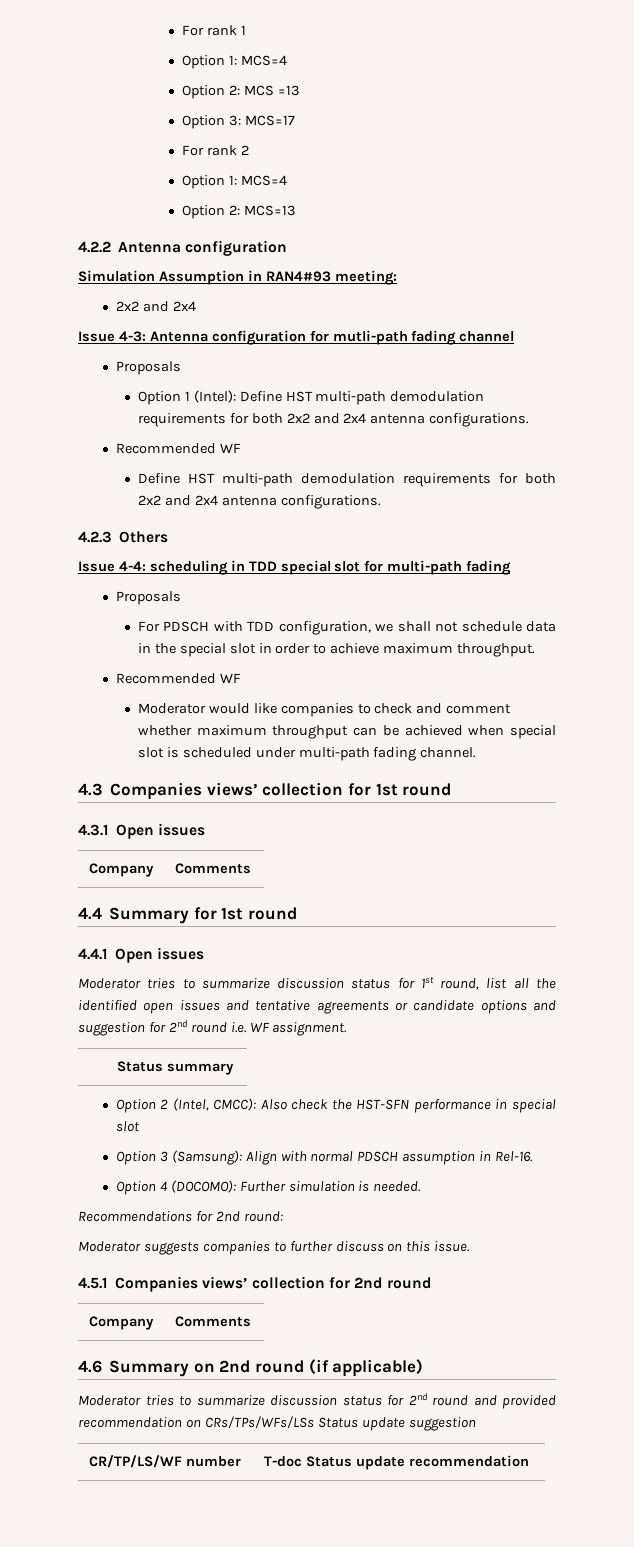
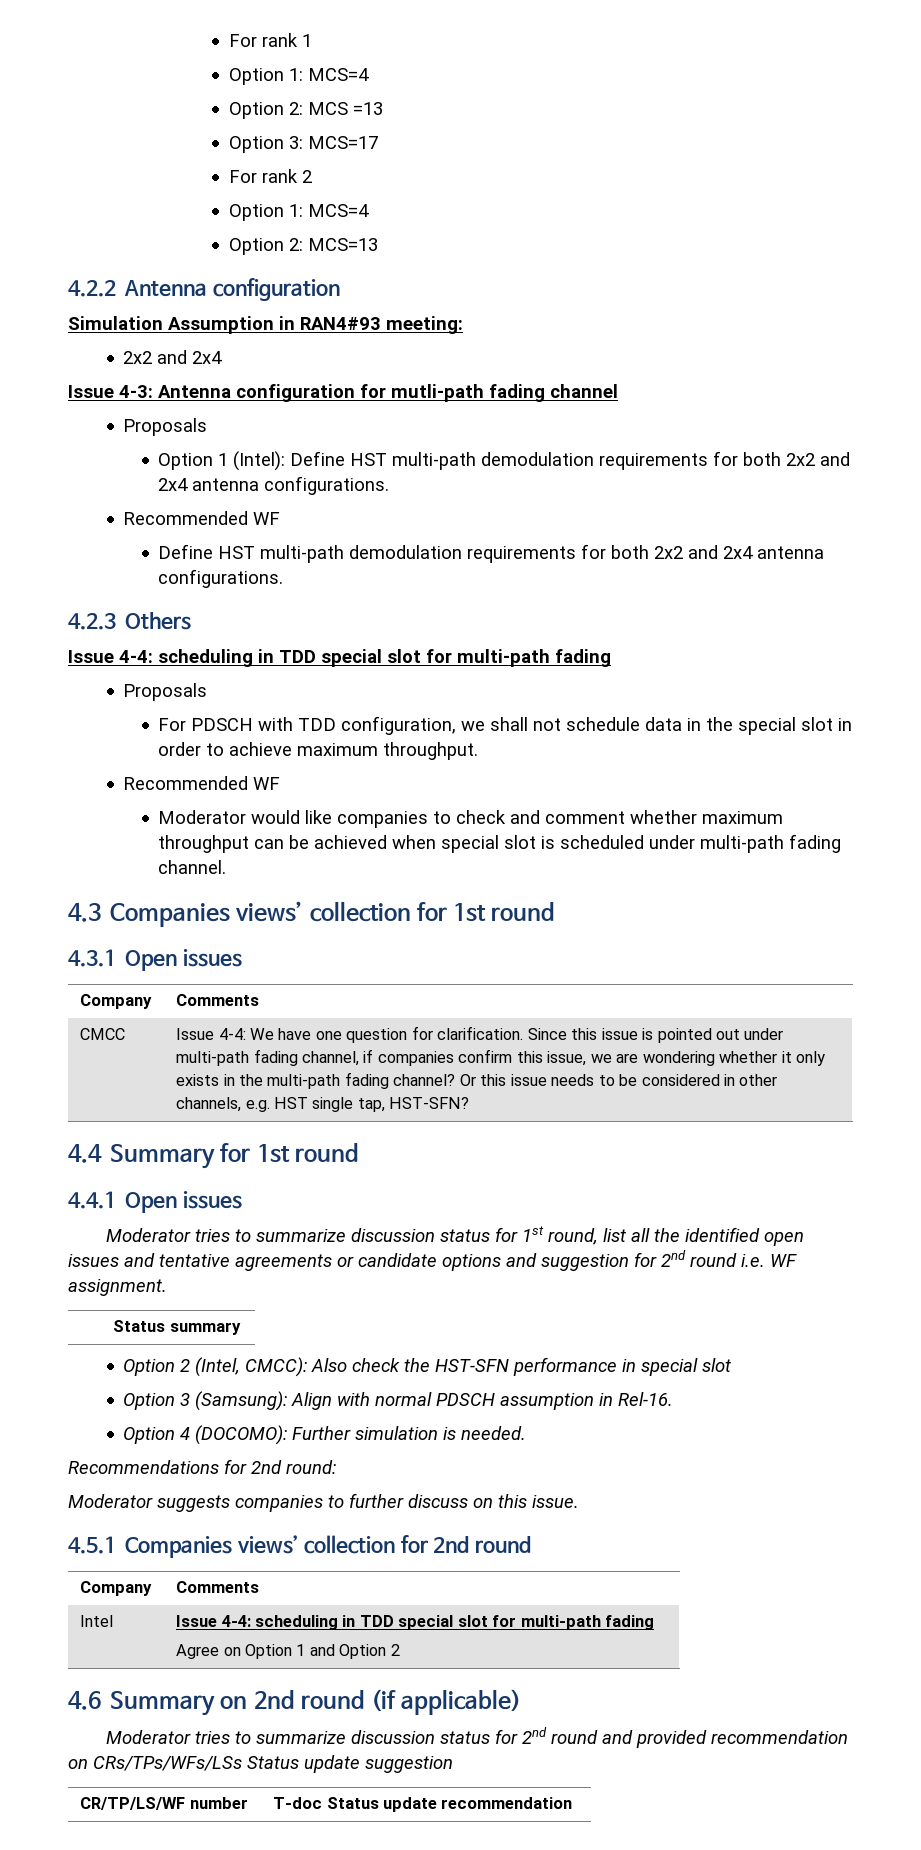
(251, 868) none -> [80,1028,126,1040] [176,1026,784,1043] [176,1049,826,1066] [176,1072,778,1089] [176,1097,470,1112] // CMCC | Issue 4-4: We have one question for clarification. Since this issue is pointed out under multi-path fading channel, if companies confirm this issue, we are wondering whether it only exists in the multi-path fading channel? Or this issue needs to be considered in other channels, e.g. HST single tap, HST-SFN?
(251, 1321) none -> [80,1615,114,1627] [176,1615,655,1630] [176,1644,400,1659] // Intel | Issue 4-4: scheduling in TDD special slot for multi-path fading // Agree on Option 1 and Option 2

